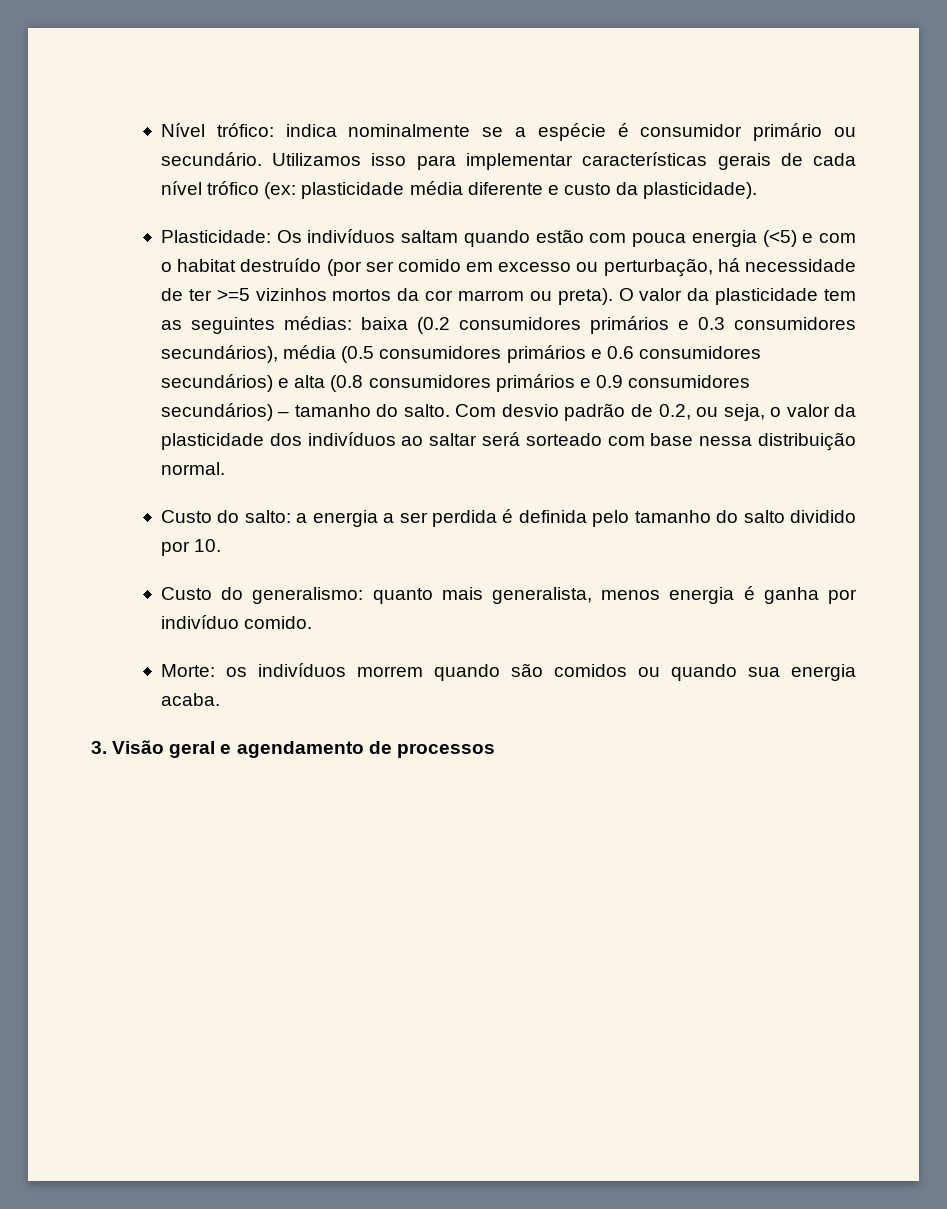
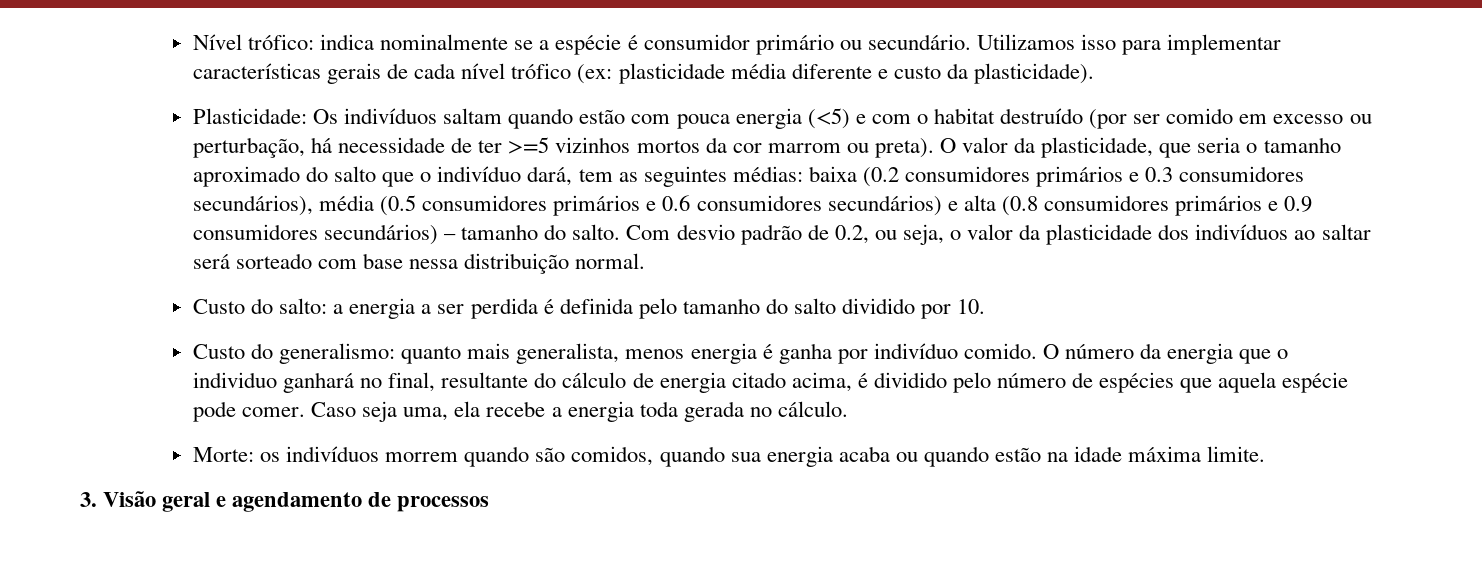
[715,288,819,305] plasticidade -> [1041,137,1341,158] [193,166,573,187] plasticidade, que seria o tamanho aproximado do salto que o indivíduo dará,
(313, 622) none -> [1043,343,1289,364] [193,372,1349,393] [193,401,848,422] O número da energia que o individuo ganhará no final, resultante do cálculo de energia citado acima, é dividido pelo número de espécies que aquela espécie pode comer. Caso seja uma, ela recebe a energia toda gerada no cálculo.
[553,664,660,677] comidos ou -> [571,446,654,466] comidos,
[160,693,220,706] acaba. -> [838,446,1266,467] acaba ou quando estão na idade máxima limite.

